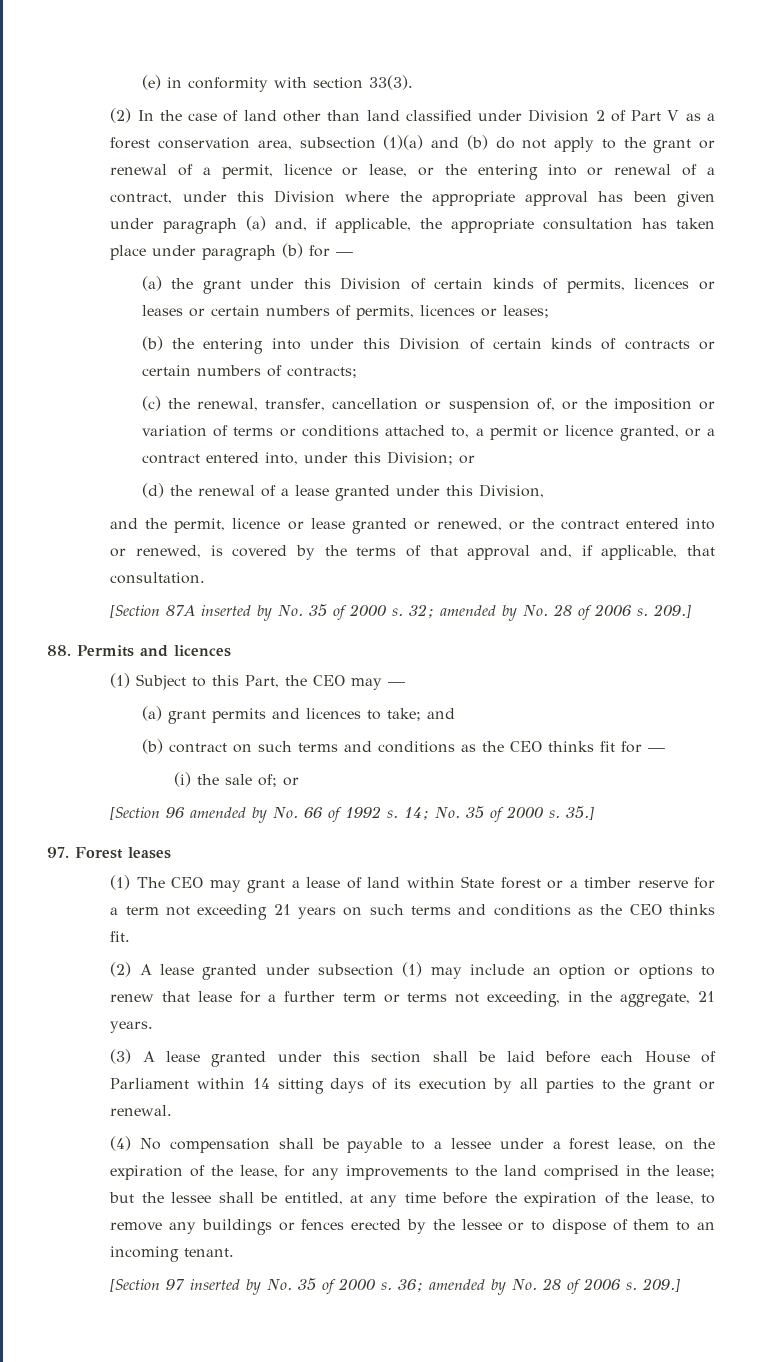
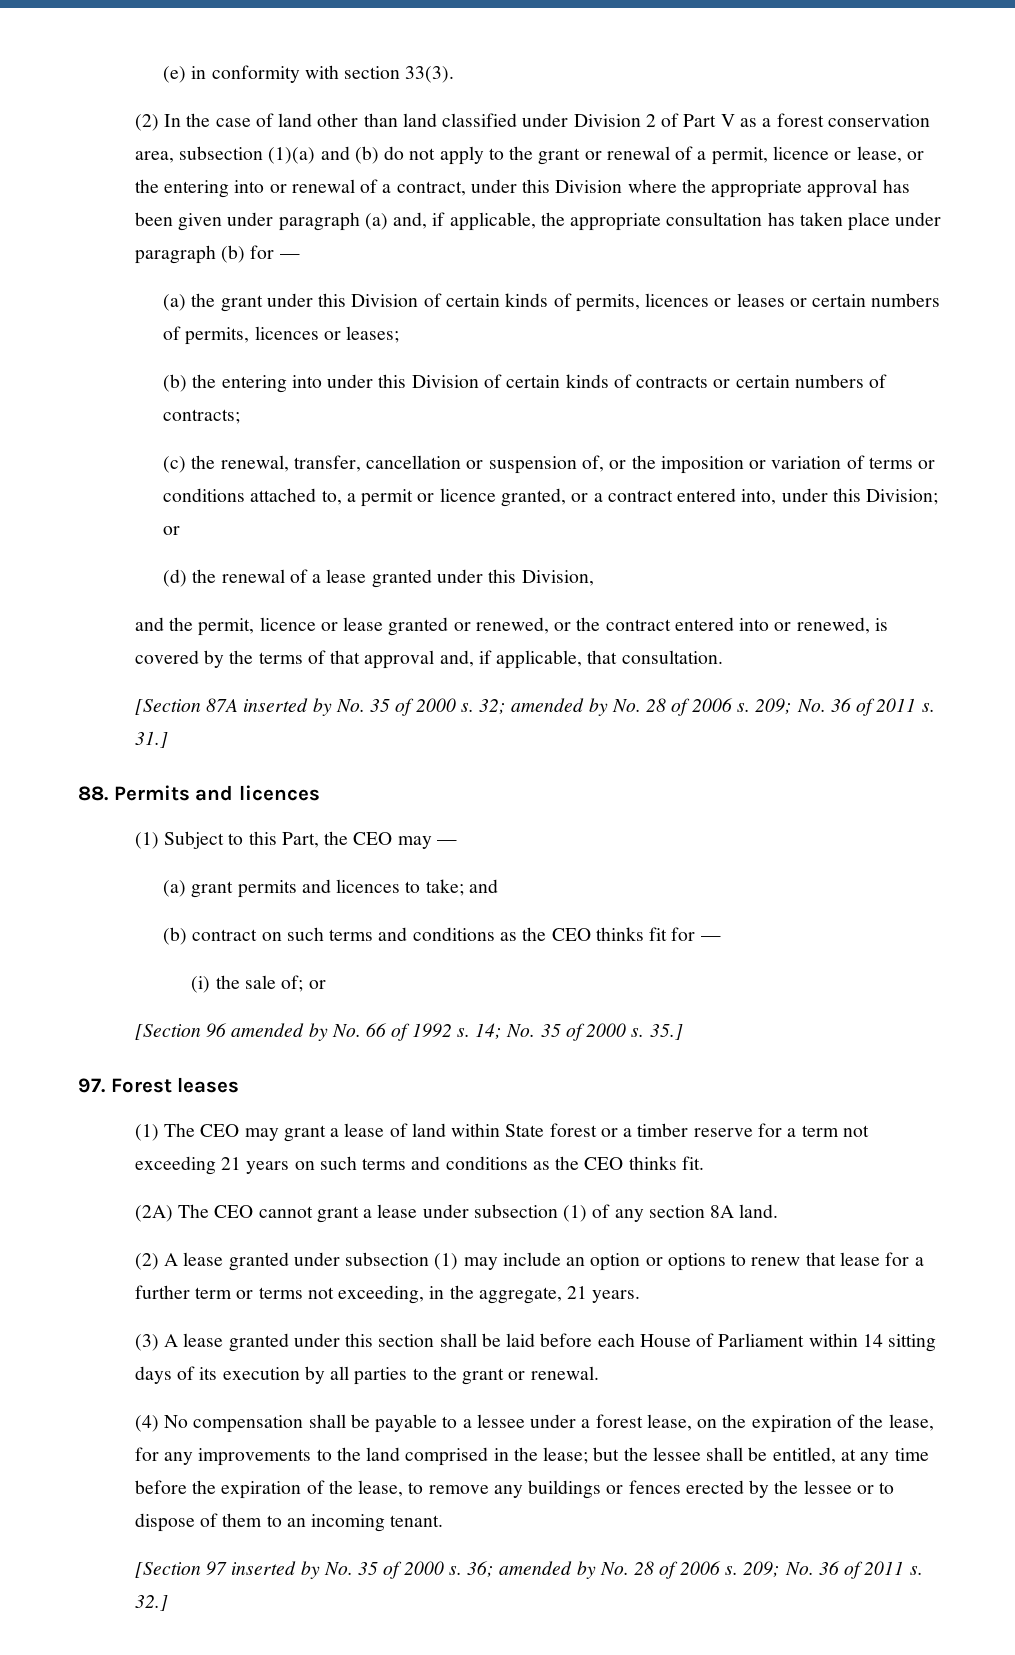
[653,604,692,618] 209.] -> [755,698,935,716] [134,731,168,748] 209; No. 36 of 2011 s. 31.]
(131, 936) none -> [134,1204,779,1223] // (2A) The CEO cannot grant a lease under subsection (1) of any section 8A land.
[642,1278,681,1292] 209.] -> [743,1561,923,1579] [134,1595,168,1611] 209; No. 36 of 2011 s. 32.]

